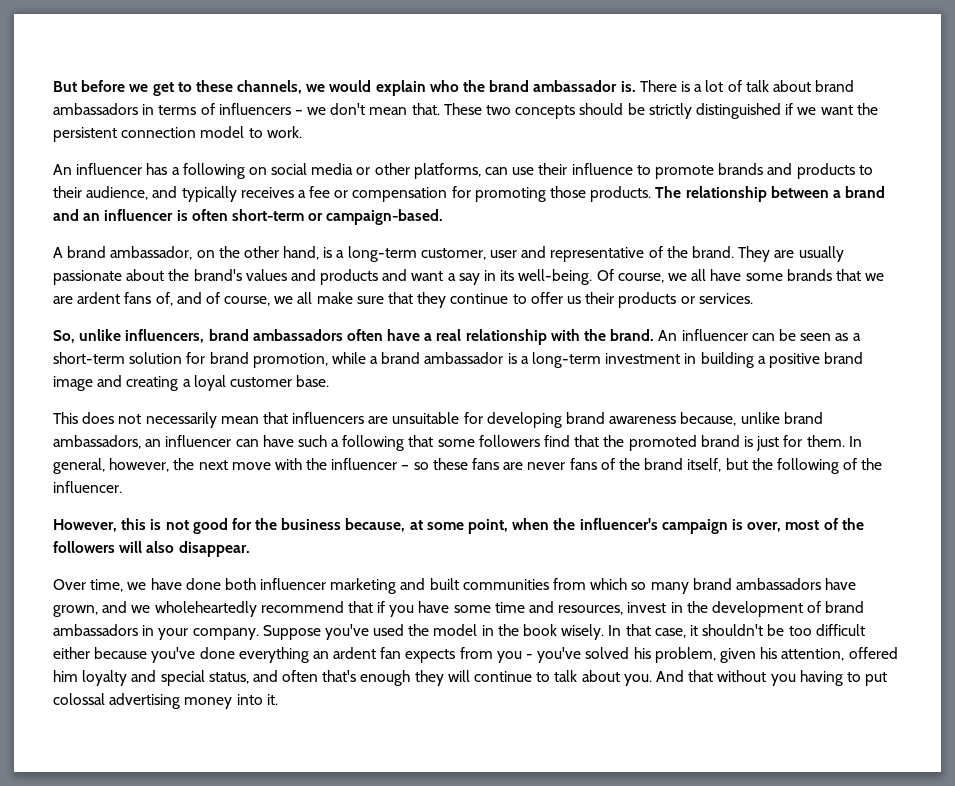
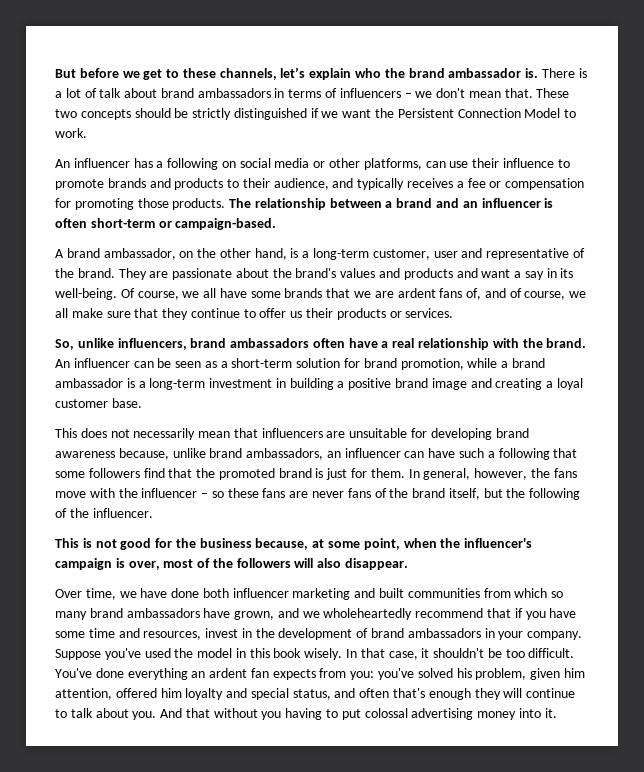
[306,80,372,92] we would -> [280,67,306,78] let’s
[53,126,245,142] persistent connection model -> [397,108,561,118] Persistent Connection Model
[798,246,844,262] usually -> (169, 274) none
[198,460,228,470] next -> [553,468,577,478] fans
[53,518,147,532] However, this -> [55,538,79,548] This
[497,624,519,636] the -> [249,648,270,658] this
[815,624,865,636] [53,647,196,663] difficult either because you've -> [528,648,575,658] [55,668,92,678] difficult. You've
[496,651,534,663] you - -> [350,671,375,680] you:
[760,647,778,659] his -> [563,668,585,678] him

